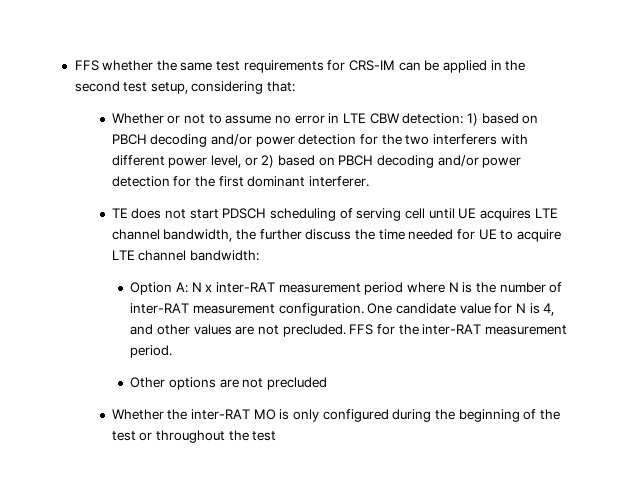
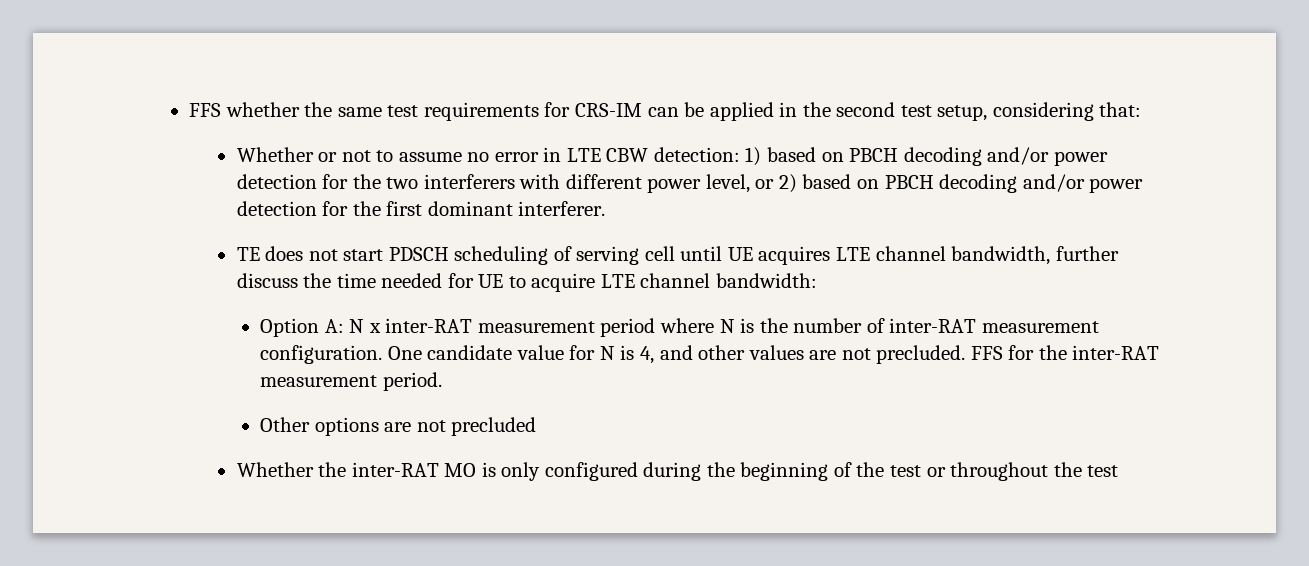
[236,229,257,240] the -> (1051, 255) none

